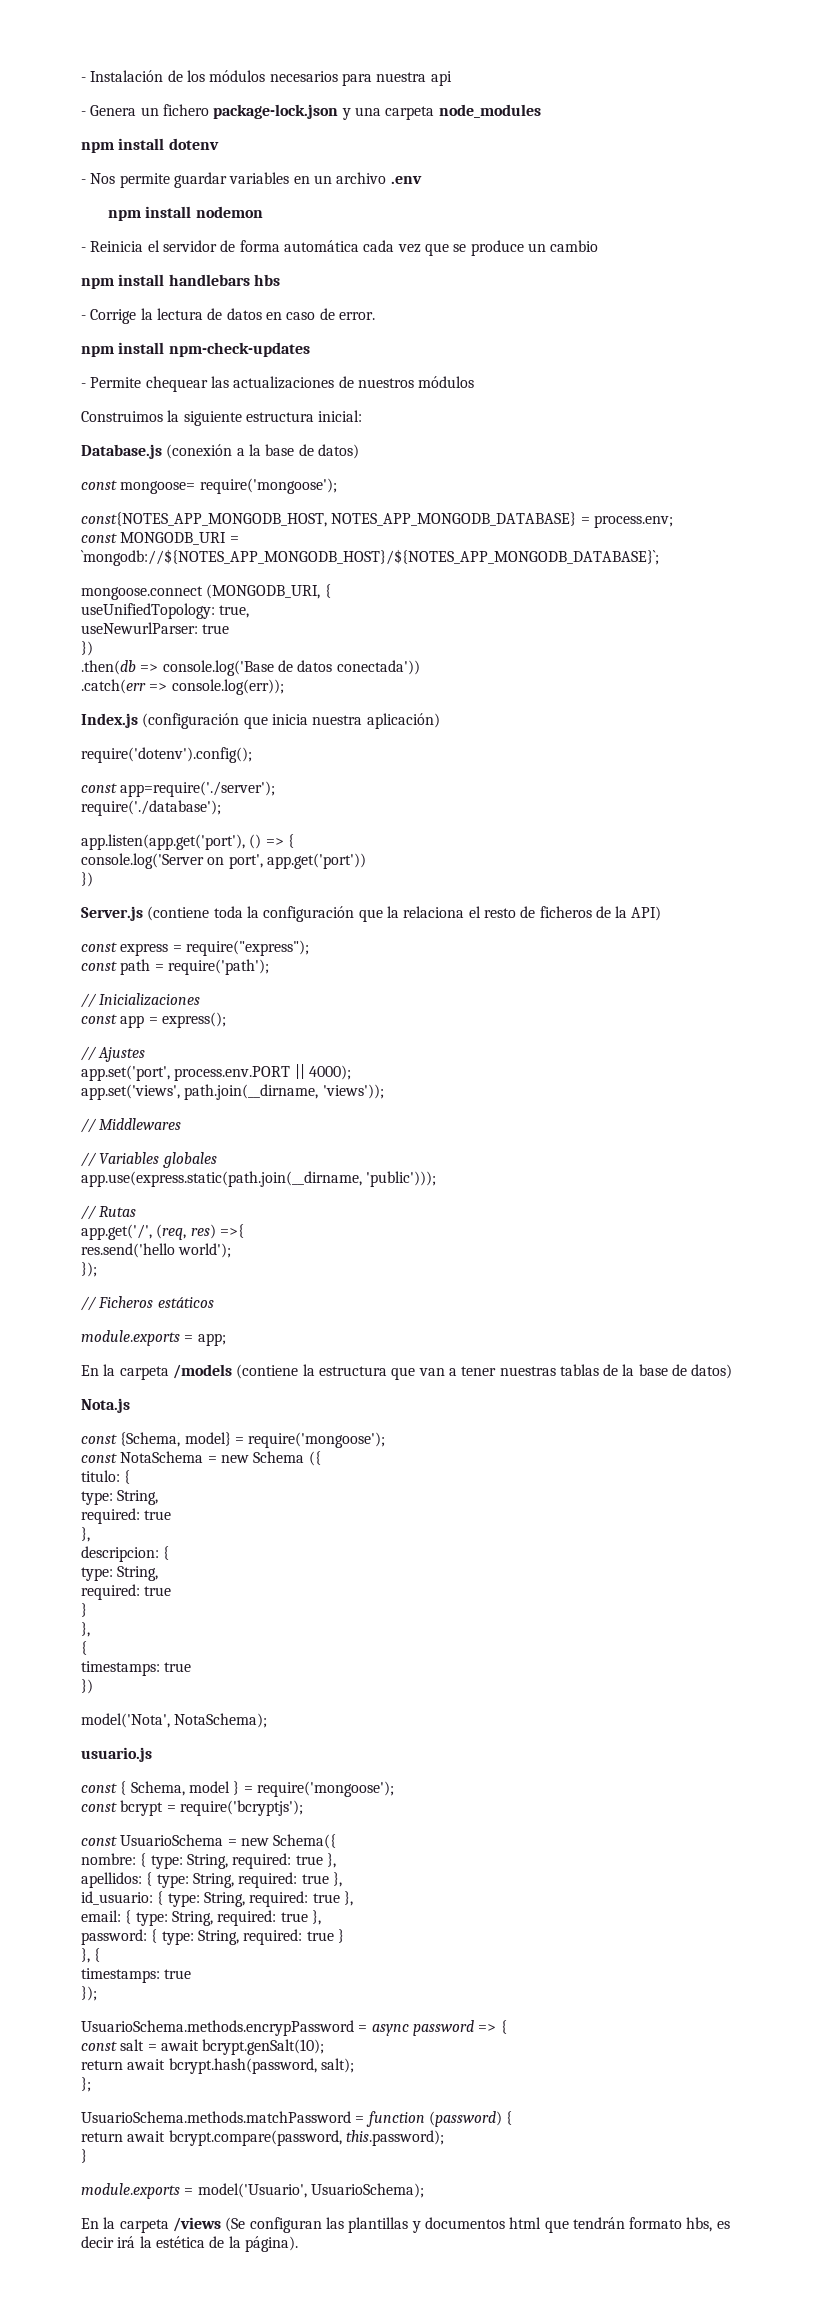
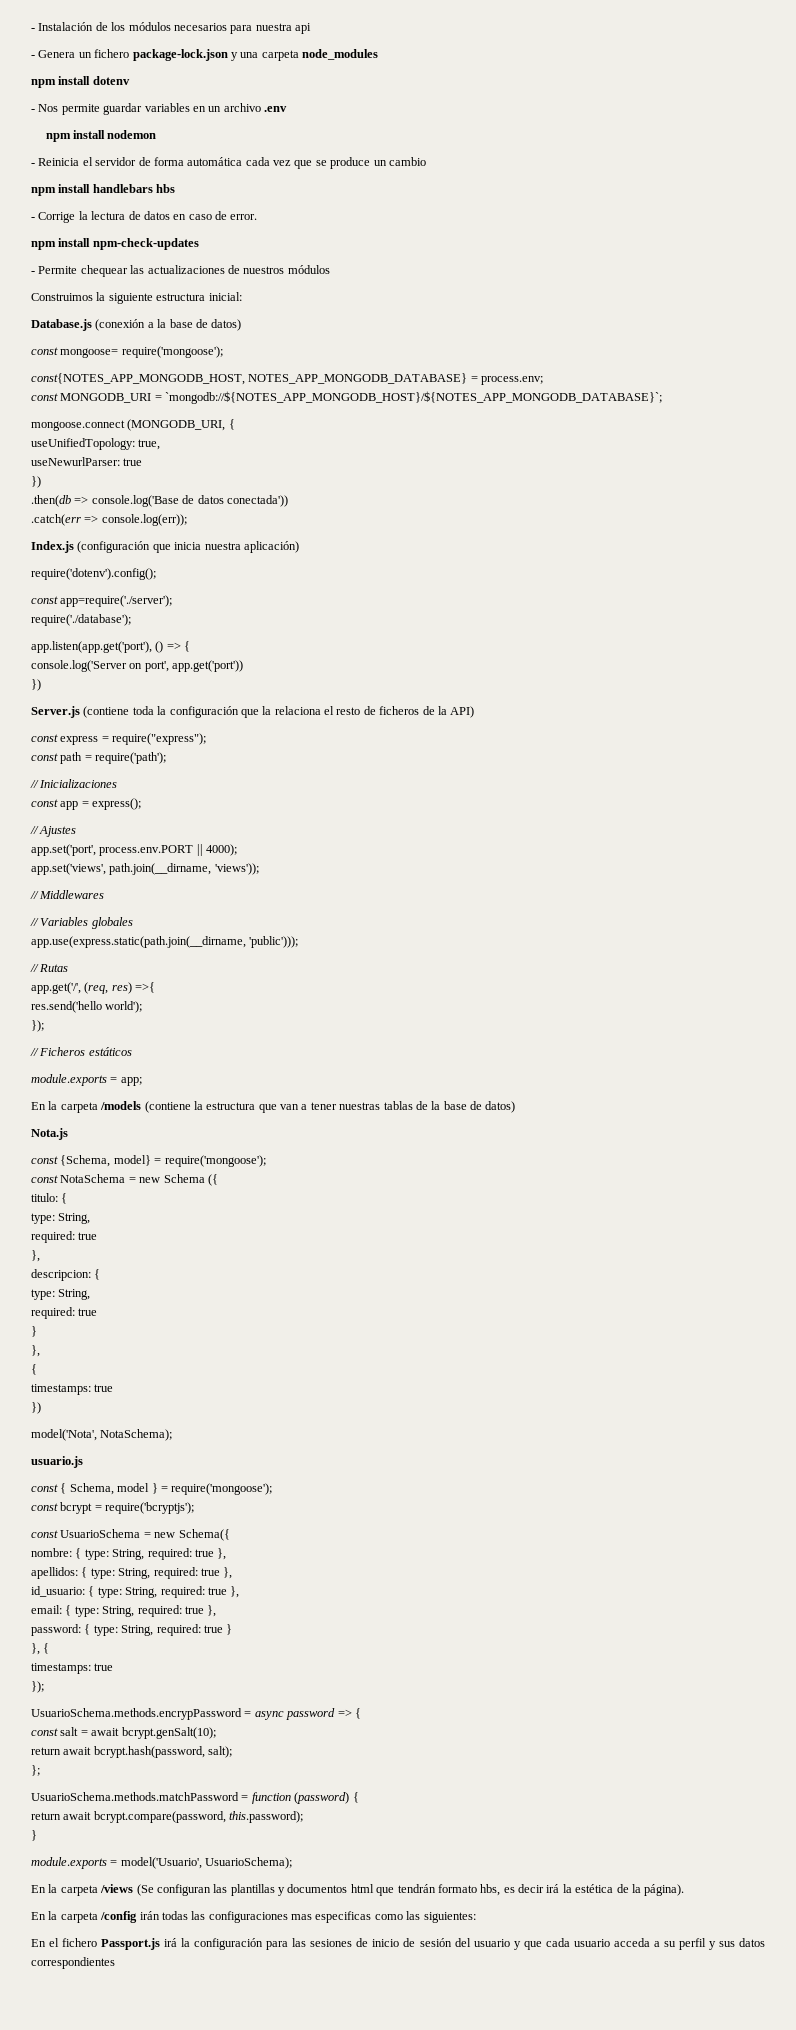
(298, 2244) none -> [31,1911,476,1923] [31,1938,766,1950] [31,1957,115,1969] // En la carpeta /config irán todas las configuraciones mas especificas como las siguientes: // En el fichero Passport.js irá la configuración para las sesiones de inicio de sesión del usuario y que cada usuario acceda a su perfil y sus datos correspondientes

